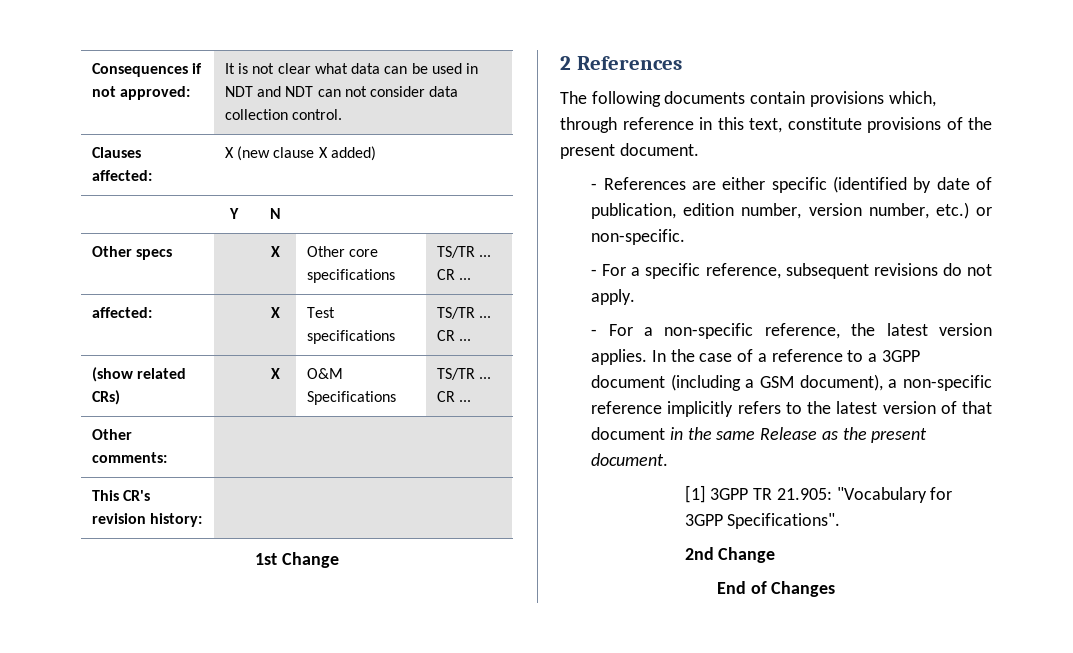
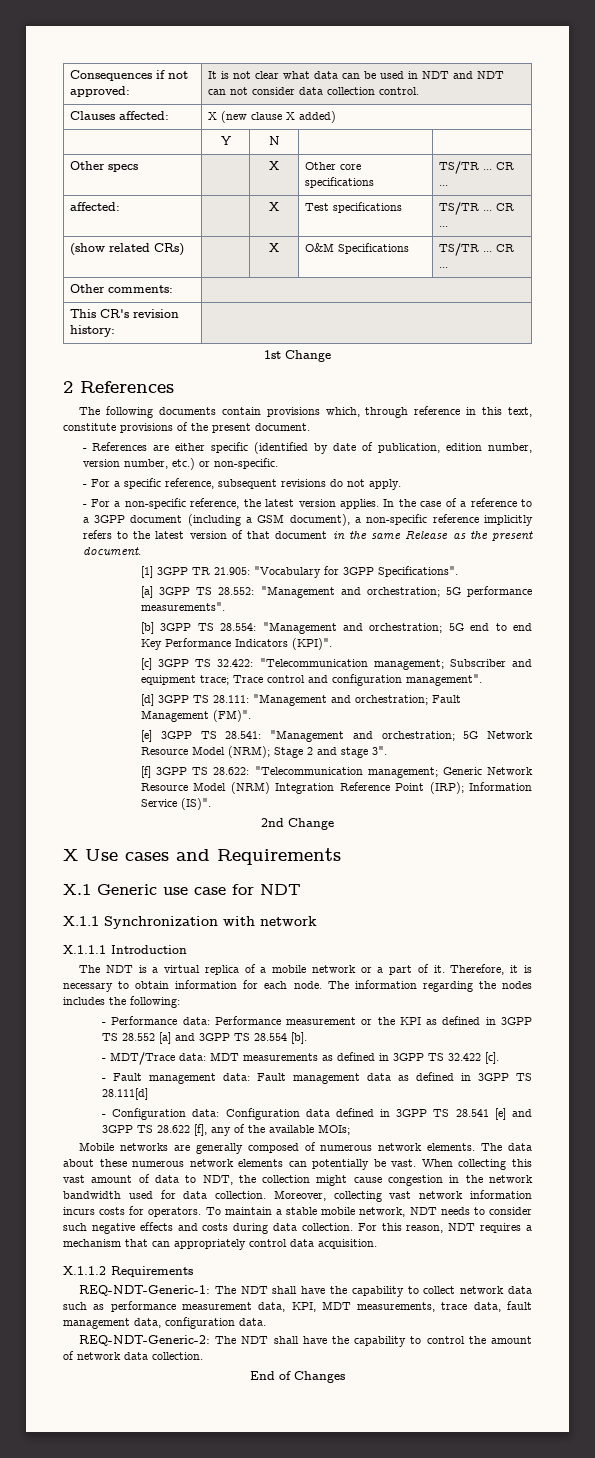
[684,547,776,563] 2nd Change -> [141,586,532,598] [141,602,226,611] [141,622,533,634] [141,638,333,650] [141,658,532,670] [141,674,483,686] [141,694,462,706] [141,710,252,722] [141,730,533,742] [141,746,388,758] [141,766,533,778] [141,782,532,794] [141,798,212,810] [261,818,334,830] [63,848,341,865] [63,884,301,895] [63,916,317,929] [63,945,187,954] [79,964,533,975] [63,980,532,992] [63,996,180,1008] [102,1016,532,1025] [102,1032,308,1044] [102,1052,500,1065] [102,1072,533,1084] [102,1088,149,1100] [102,1108,533,1120] [102,1124,351,1136] [79,1142,532,1154] [63,1159,532,1170] [63,1174,534,1186] [63,1190,532,1202] [63,1206,532,1217] [63,1222,533,1234] [63,1239,377,1250] [63,1266,193,1277] [79,1285,532,1297] [63,1301,532,1312] [63,1317,266,1329] [79,1335,533,1347] [63,1351,203,1360] [a] 3GPP TS 28.552: "Management and orchestration; 5G performance measurements". // [b] 3GPP TS 28.554: "Management and orchestration; 5G end to end Key Performance Indicators (KPI)". // [c] 3GPP TS 32.422: "Telecommunication management; Subscriber and equipment trace; Trace control and configuration management". // [d] 3GPP TS 28.111: "Management and orchestration; Fault Management (FM)". // [e] 3GPP TS 28.541: "Management and orchestration; 5G Network Resource Model (NRM); Stage 2 and stage 3". // [f] 3GPP TS 28.622: "Telecommunication management; Generic Network Resource Model (NRM) Integration Reference Point (IRP); Information Service (IS)". // 2nd Change // X Use cases and Requirements // X.1 Generic use case for NDT // X.1.1 Synchronization with network // X.1.1.1 Introduction // The NDT is a virtual replica of a mobile network or a part of it. Therefore, it is necessary to obtain information for each node. The information regarding the nodes includes the following: // - Performance data: Performance measurement or the KPI as defined in 3GPP TS 28.552 [a] and 3GPP TS 28.554 [b]. // - MDT/Trace data: MDT measurements as defined in 3GPP TS 32.422 [c]. // - Fault management data: Fault management data as defined in 3GPP TS 28.111[d] // - Configuration data: Configuration data defined in 3GPP TS 28.541 [e] and 3GPP TS 28.622 [f], any of the available MOIs; // Mobile networks are generally composed of numerous network elements. The data about these numerous network elements can potentially be vast. When collecting this vast amount of data to NDT, the collection might cause congestion in the network bandwidth used for data collection. Moreover, collecting vast network information incurs costs for operators. To maintain a stable mobile network, NDT needs to consider such negative effects and costs during data collection. For this reason, NDT requires a mechanism that can appropriately control data acquisition. // X.1.1.2 Requirements // REQ-NDT-Generic-1: The NDT shall have the capability to collect network data such as performance measurement data, KPI, MDT measurements, trace data, fault management data, configuration data. // REQ-NDT-Generic-2: The NDT shall have the capability to control the amount of network data collection.

